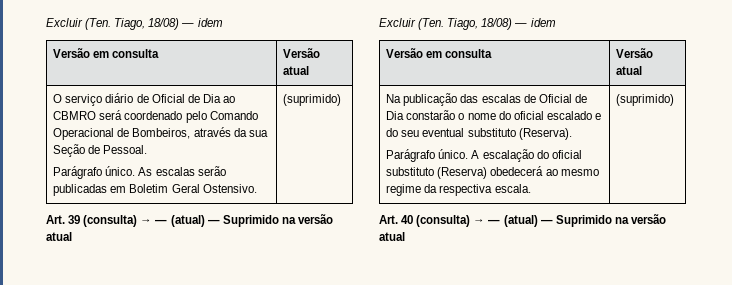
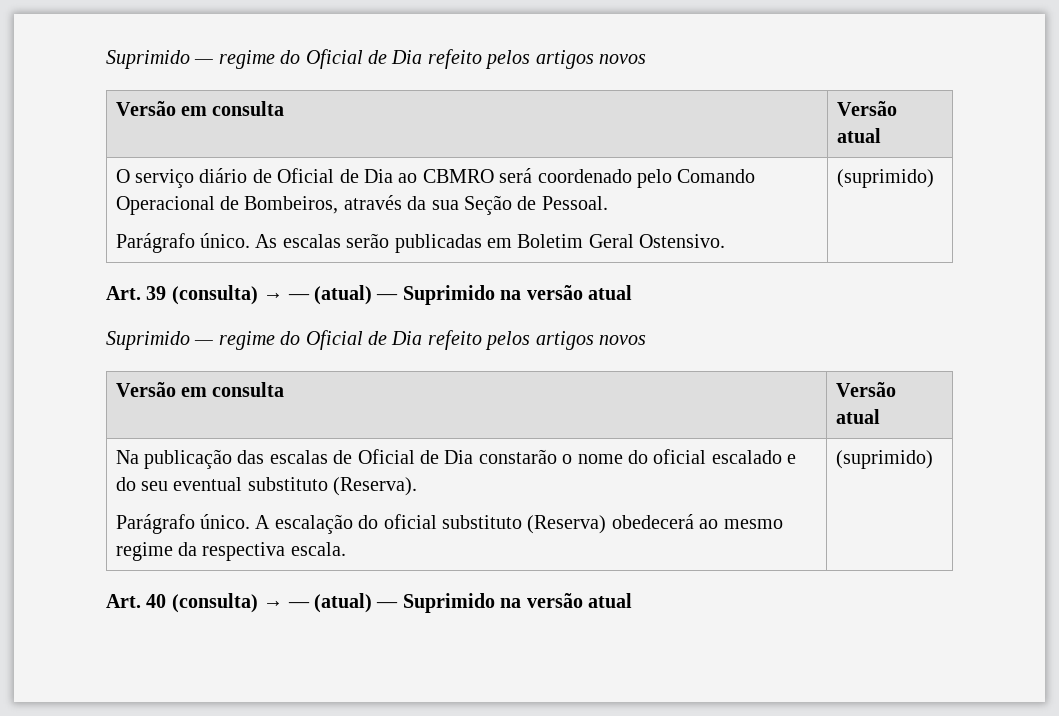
[46,18,223,30] Excluir (Ten. Tiago, 18/08) — idem -> [106,49,646,69] Suprimido — regime do Oficial de Dia refeito pelos artigos novos
[379,18,556,30] Excluir (Ten. Tiago, 18/08) — idem -> [106,330,646,350] Suprimido — regime do Oficial de Dia refeito pelos artigos novos

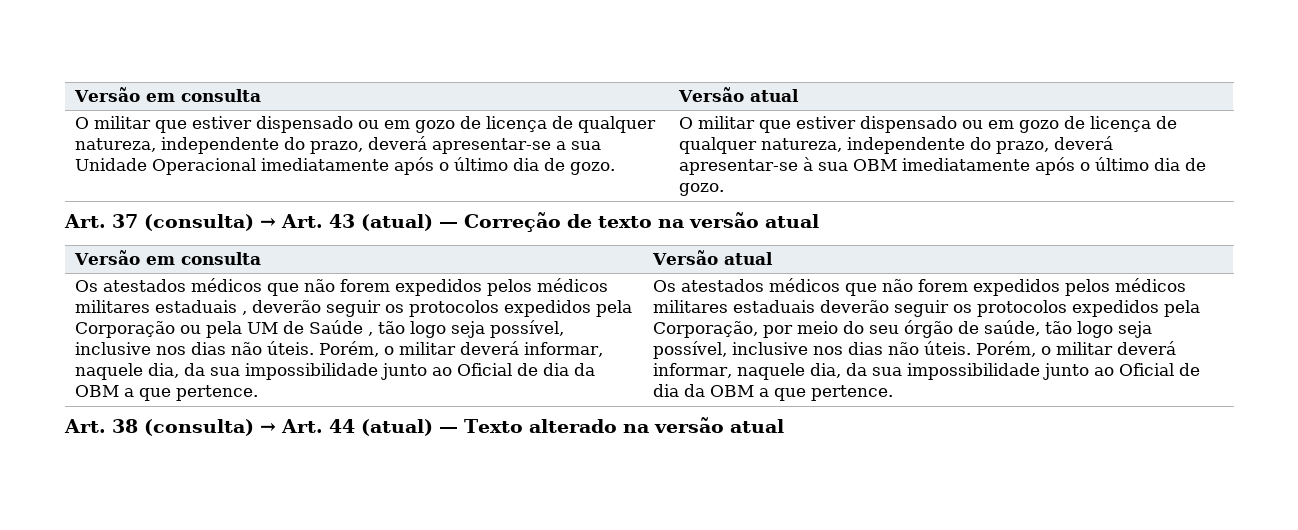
[106,49,646,69] [115,101,285,116] [836,101,897,116] [836,128,881,143] [115,168,756,188] [115,195,608,215] [115,233,726,253] [836,169,934,188] [106,285,632,305] [106,330,646,350] [115,382,285,397] [835,382,896,397] [835,409,880,424] [115,449,797,469] [115,477,418,496] [115,514,783,534] [115,542,346,561] [835,450,933,469] [106,593,495,613] Suprimido — regime do Oficial de Dia refeito pelos artigos novos // Versão em consulta | Versão atual // O serviço diário de Oficial de Dia ao CBMRO será coordenado pelo Comando Operacional de Bombeiros, através da sua Seção de Pessoal. // Parágrafo único. As escalas serão publicadas em Boletim Geral Ostensivo. | (suprimido) // Art. 39 (consulta) → — (atual) — Suprimido na versão atual // Suprimido — regime do Oficial de Dia refeito pelos artigos novos // Versão em consulta | Versão atual // Na publicação das escalas de Oficial de Dia constarão o nome do oficial escalado e do seu eventual substituto (Reserva). // Parágrafo único. A escalação do oficial substituto (Reserva) obedecerá ao mesmo regime da respectiva escala. | (suprimido) // Art. 40 (consulta) → — (atual) — Suprimido -> [74,87,261,102] [678,87,799,102] [75,116,657,133] [75,136,602,154] [75,157,616,175] [679,116,1178,133] [679,136,1114,154] [679,157,1207,175] [679,183,725,196] [64,212,819,232] [74,250,261,265] [652,250,773,265] [75,278,609,296] [75,300,633,317] [75,320,565,338] [75,341,604,357] [75,363,596,380] [75,385,259,401] [653,278,1187,296] [653,300,1201,317] [653,320,1153,338] [653,341,1177,359] [653,363,1200,380] [653,384,894,401] [64,419,617,436] Versão em consulta | Versão atual // O militar que estiver dispensado ou em gozo de licença de qualquer natureza, independente do prazo, deverá apresentar-se a sua Unidade Operacional imediatamente após o último dia de gozo. | O militar que estiver dispensado ou em gozo de licença de qualquer natureza, independente do prazo, deverá apresentar-se à sua OBM imediatamente após o último dia de gozo. // Art. 37 (consulta) → Art. 43 (atual) — Correção de texto na versão atual // Versão em consulta | Versão atual // Os atestados médicos que não forem expedidos pelos médicos militares estaduais , deverão seguir os protocolos expedidos pela Corporação ou pela UM de Saúde , tão logo seja possível, inclusive nos dias não úteis. Porém, o militar deverá informar, naquele dia, da sua impossibilidade junto ao Oficial de dia da OBM a que pertence. | Os atestados médicos que não forem expedidos pelos médicos militares estaduais deverão seguir os protocolos expedidos pela Corporação, por meio do seu órgão de saúde, tão logo seja possível, inclusive nos dias não úteis. Porém, o militar deverá informar, naquele dia, da sua impossibilidade junto ao Oficial de dia da OBM a que pertence. // Art. 38 (consulta) → Art. 44 (atual) — Texto alterado

